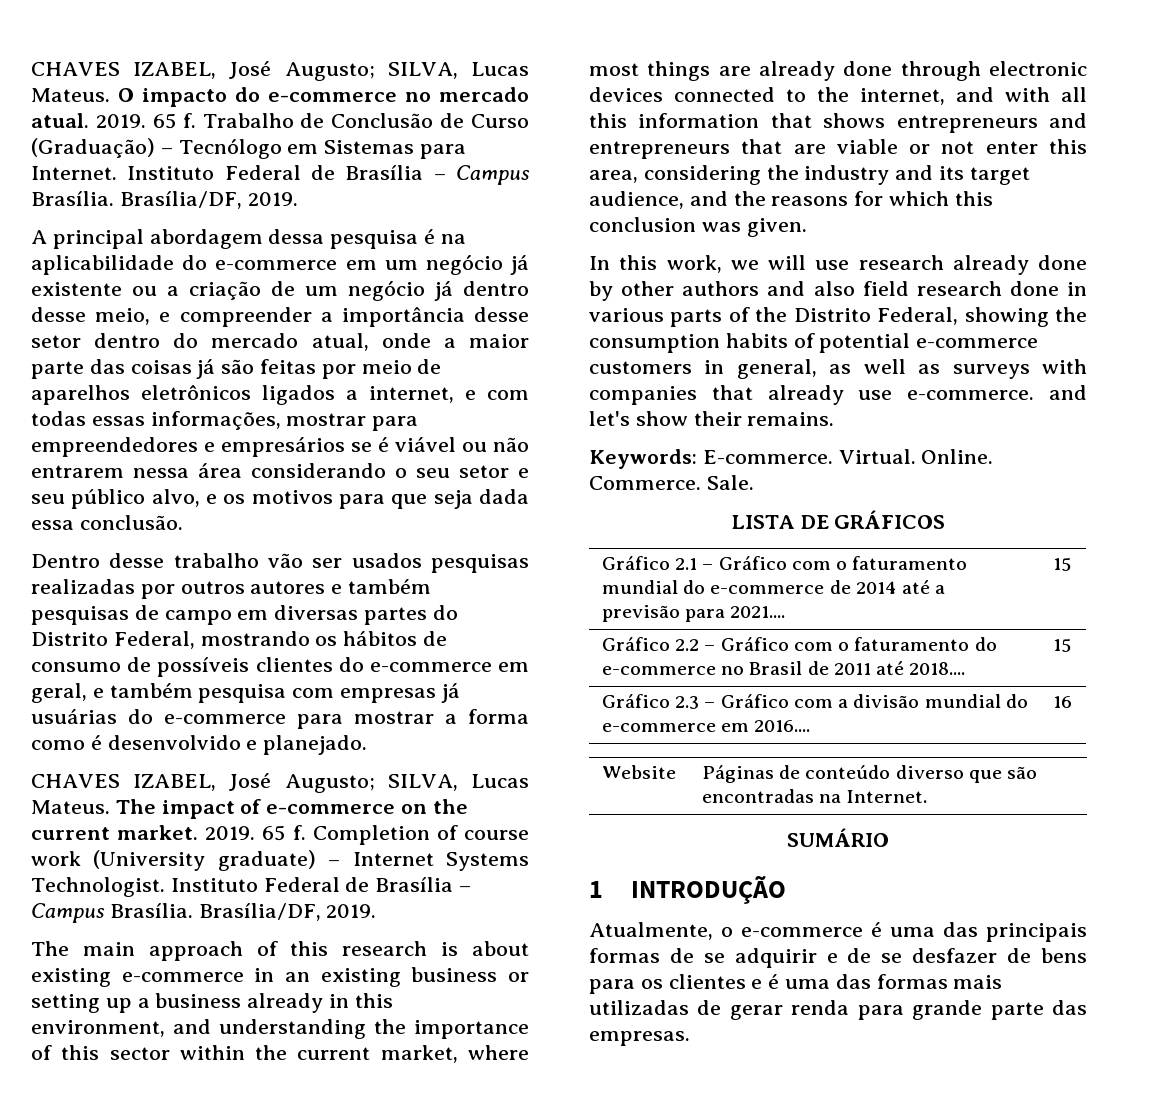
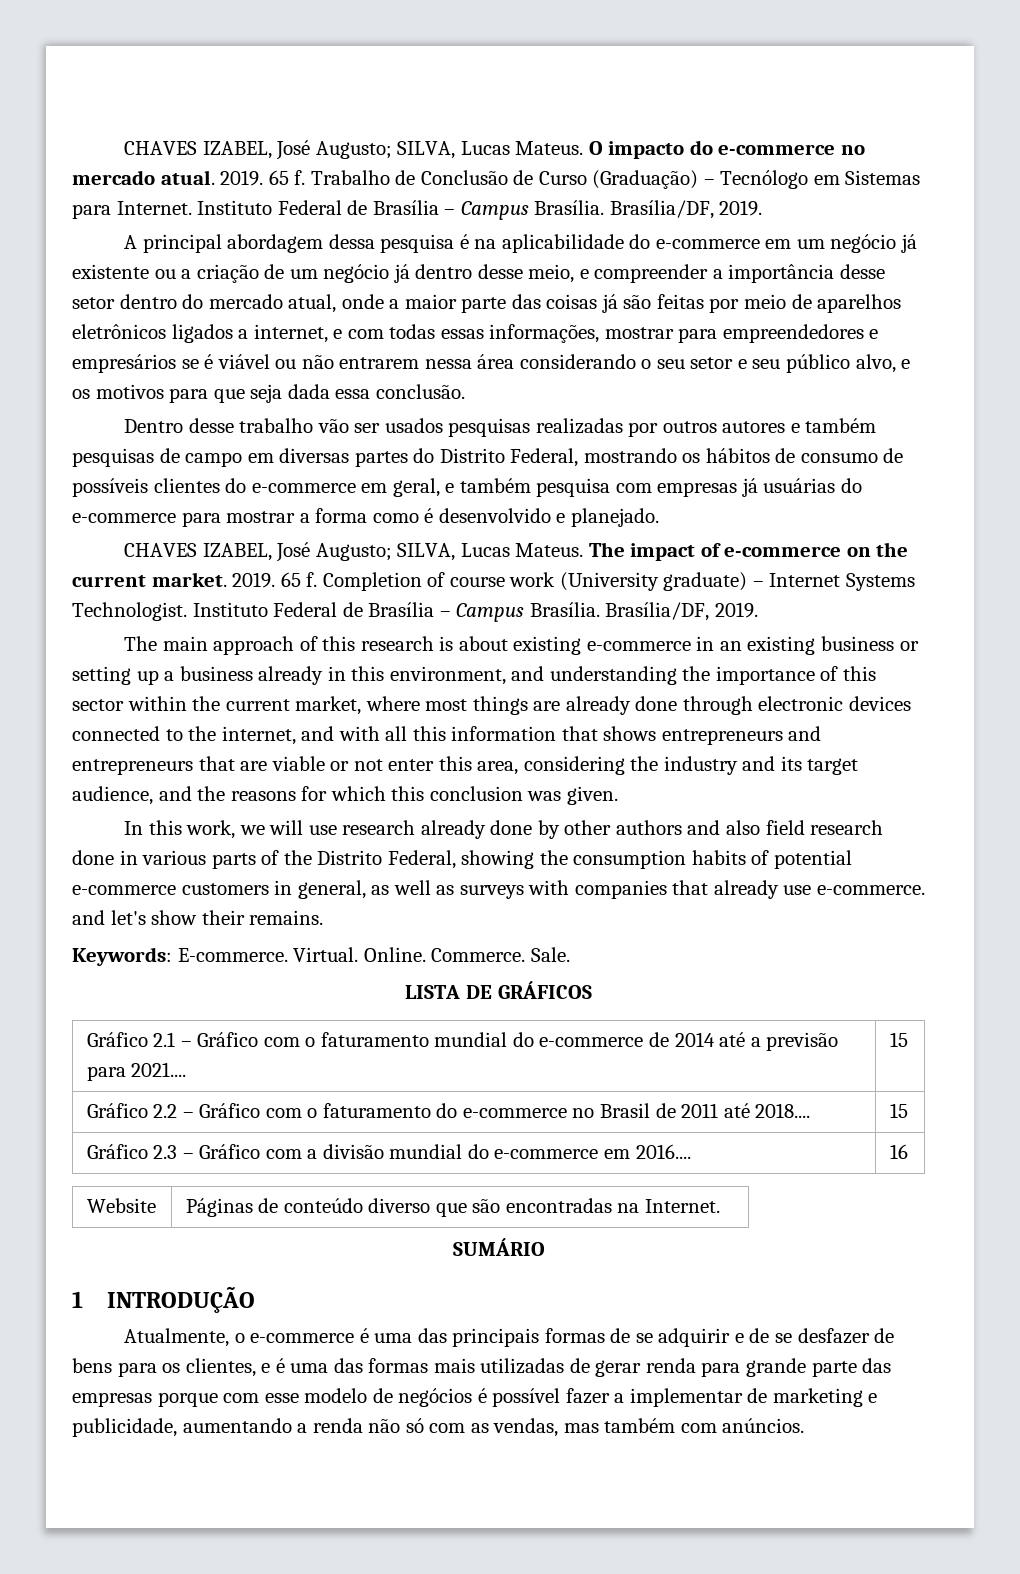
[668,974,746,989] clientes -> [185,1358,256,1377] clientes,
[589,1031,690,1046] empresas. -> [72,1388,878,1407] [72,1418,805,1437] empresas porque com esse modelo de negócios é possível fazer a implementar de marketing e publicidade, aumentando a renda não só com as vendas, mas também com anúncios.

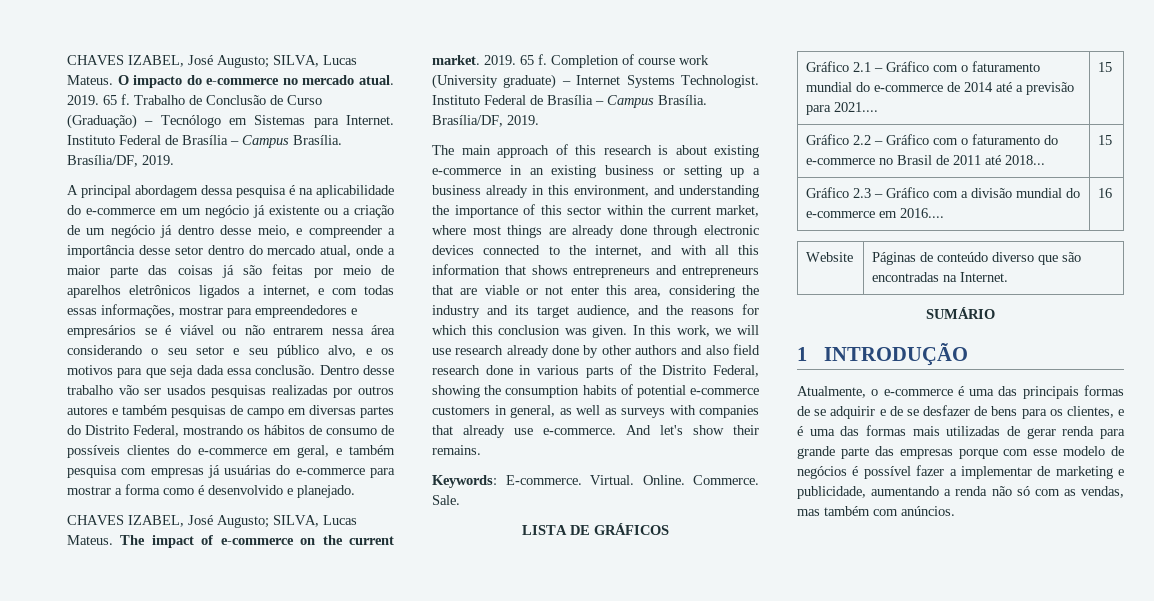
(465, 391) // -> (316, 370) none
(618, 795) // -> (628, 331) none
[72,910,105,925] and -> [626,425,651,435] And
[755,1103,811,1118] 2018.... -> [1005,155,1046,165] 2018...

